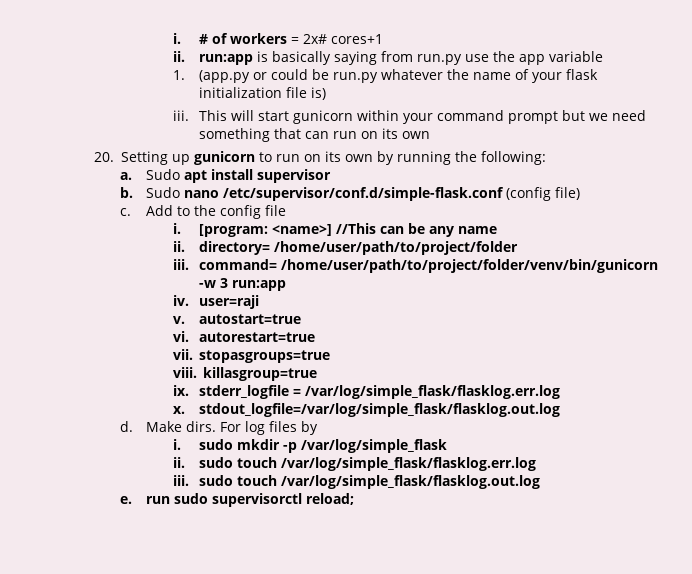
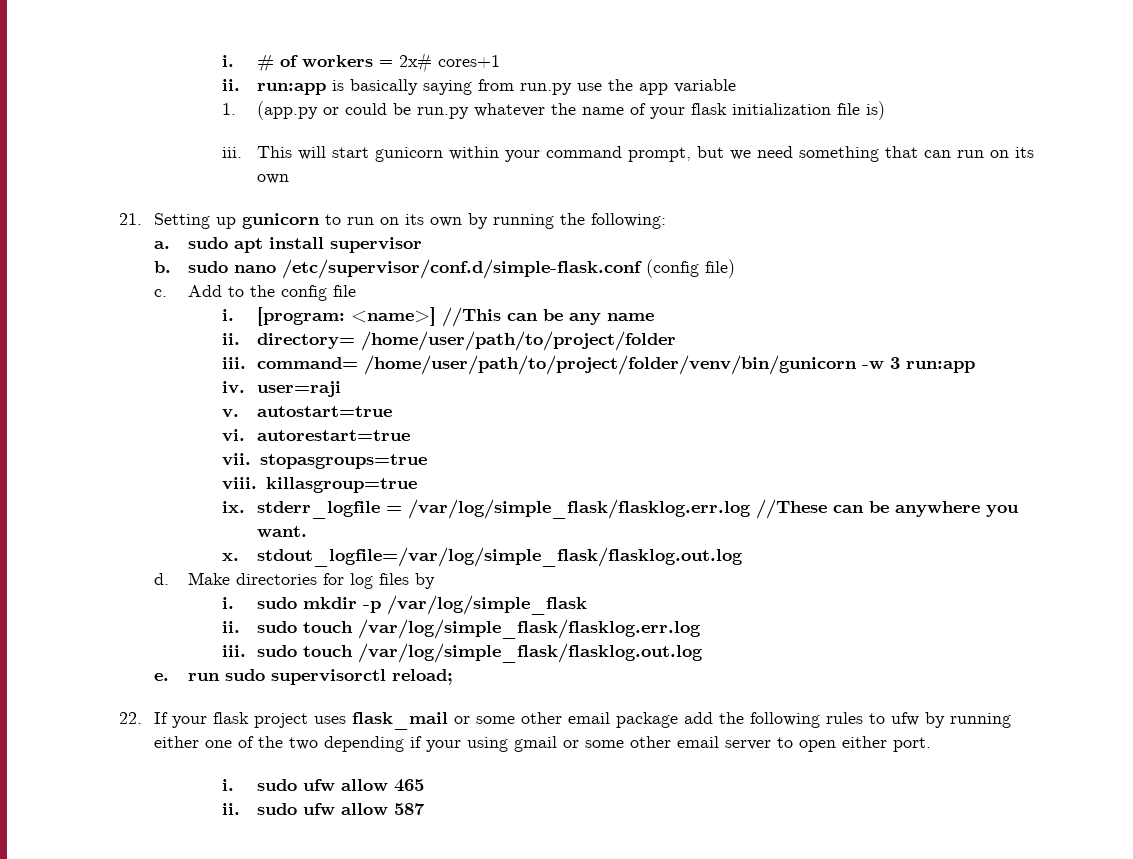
[507,111,558,124] prompt -> [627,147,691,162] prompt,
[94,152,115,162] 20. -> [119,213,143,225] 21.
[146,169,181,180] Sudo -> [187,237,228,249] sudo
[146,187,181,198] Sudo -> [187,261,228,273] sudo
(560, 392) none -> [755,499,1019,519] [256,526,307,537] //These can be anywhere you want.
[186,421,242,432] dirs. For -> [235,573,344,585] directories for
(355, 499) none -> [119,712,1011,730] [153,736,931,752] [222,779,424,792] [222,803,425,815] // 22. If your flask project uses flask_mail or some other email package add the following rules to ufw by running either one of the two depending if your using gmail or some other email server to open either port. // i. sudo ufw allow 465 // ii. sudo ufw allow 587

